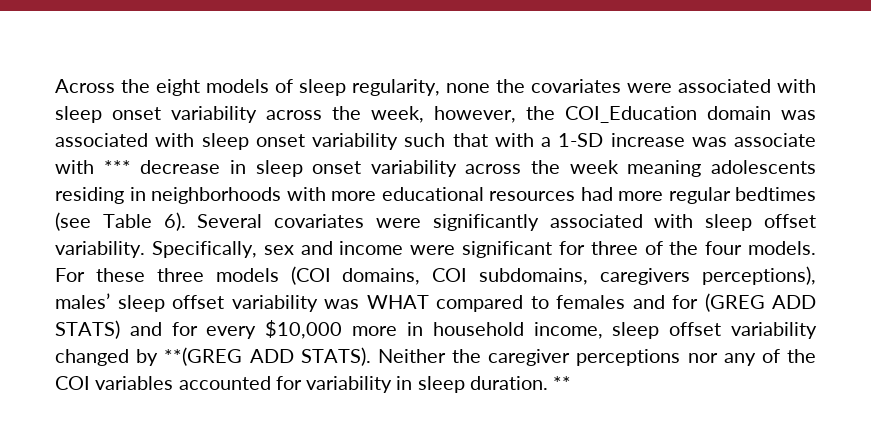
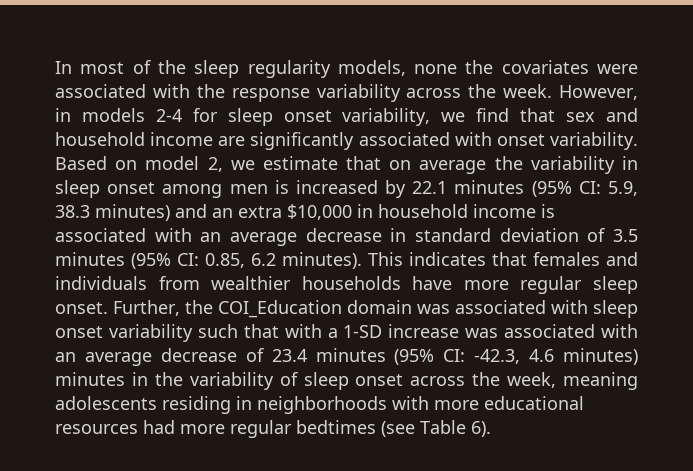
[55,79,440,96] Across the eight models of sleep regularity, -> [55,60,406,78] In most of the sleep regularity models,
[55,106,516,123] sleep onset variability across the week, however, -> [196,84,638,102] [55,108,639,126] [55,132,639,150] [55,156,638,174] [55,180,638,198] [55,204,555,221] [55,228,638,246] [55,252,638,269] [55,276,638,294] [55,300,180,316] the response variability across the week. However, in models 2-4 for sleep onset variability, we find that sex and household income are significantly associated with onset variability. Based on model 2, we estimate that on average the variability in sleep onset among men is increased by 22.1 minutes (95% CI: 5.9, 38.3 minutes) and an extra $10,000 in household income is associated with an average decrease in standard deviation of 3.5 minutes (95% CI: 0.85, 6.2 minutes). This indicates that females and individuals from wealthier households have more regular sleep onset. Further,
[734,133,816,147] [55,160,619,177] associate with *** decrease in sleep onset variability across the week -> [504,324,638,338] [55,348,638,366] [55,372,557,390] associated with an average decrease of 23.4 minutes (95% CI: -42.3, 4.6 minutes) minutes in the variability of sleep onset across the week,
[197,214,816,231] [55,241,817,258] [55,266,817,285] [55,293,816,312] [55,320,818,339] [55,347,816,366] [55,376,572,393] Several covariates were significantly associated with sleep offset variability. Specifically, sex and income were significant for three of the four models. For these three models (COI domains, COI subdomains, caregivers perceptions), males’ sleep offset variability was WHAT compared to females and for (GREG ADD STATS) and for every $10,000 more in household income, sleep offset variability changed by **(GREG ADD STATS). Neither the caregiver perceptions nor any of the COI variables accounted for variability in sleep duration. ** -> (491, 429) none

